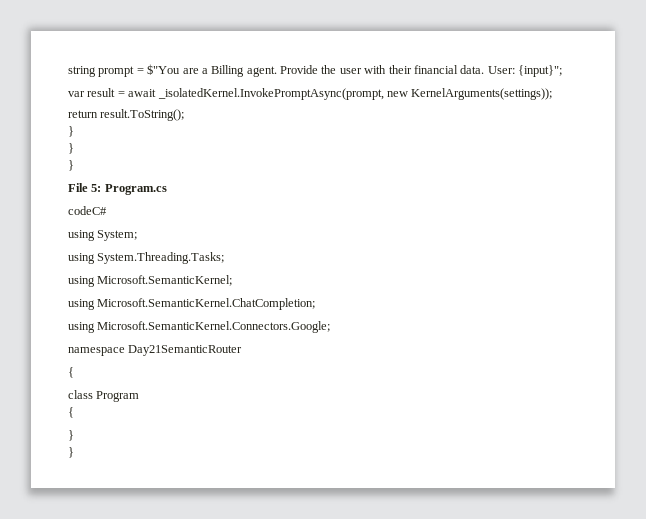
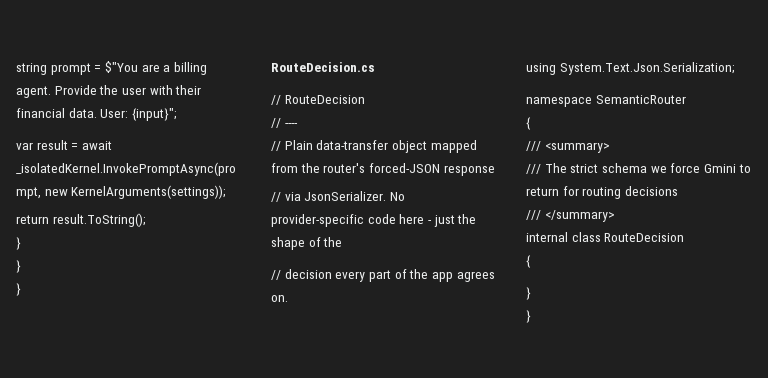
[211,65,245,77] Billing -> [173,62,207,75] billing
[68,183,167,195] [68,206,107,215] [68,230,138,241] [68,252,225,264] [68,275,233,287] [68,298,316,310] [68,321,331,333] File 5: Program.cs // codeC# // using System; // using System.Threading.Tasks; // using Microsoft.SemanticKernel; // using Microsoft.SemanticKernel.ChatCompletion; // using Microsoft.SemanticKernel.Connectors.Google; -> [271,62,375,72] [271,95,365,105] [271,118,298,128] [271,140,477,153] [271,163,495,176] [271,191,405,202] [271,214,477,227] [271,237,343,250] [271,269,495,282] [271,295,288,302] [526,62,735,75] RouteDecision.cs // // RouteDecision // // ---- // // Plain data-transfer object mapped from the router's forced-JSON response // // via JsonSerializer. No provider-specific code here - just the shape of the // // decision every part of the app agrees on. // using System.Text.Json.Serialization;
[128,345,243,356] [68,367,74,378] [68,390,140,402] Day21SemanticRouter // { // class Program -> [595,95,686,104] [526,117,531,130] [526,141,610,153] [526,163,751,174] [526,186,678,199] [526,210,615,222] [526,232,685,242] SemanticRouter // { // /// <summary> // /// The strict schema we force Gmini to return for routing decisions // /// </summary> // internal class RouteDecision

